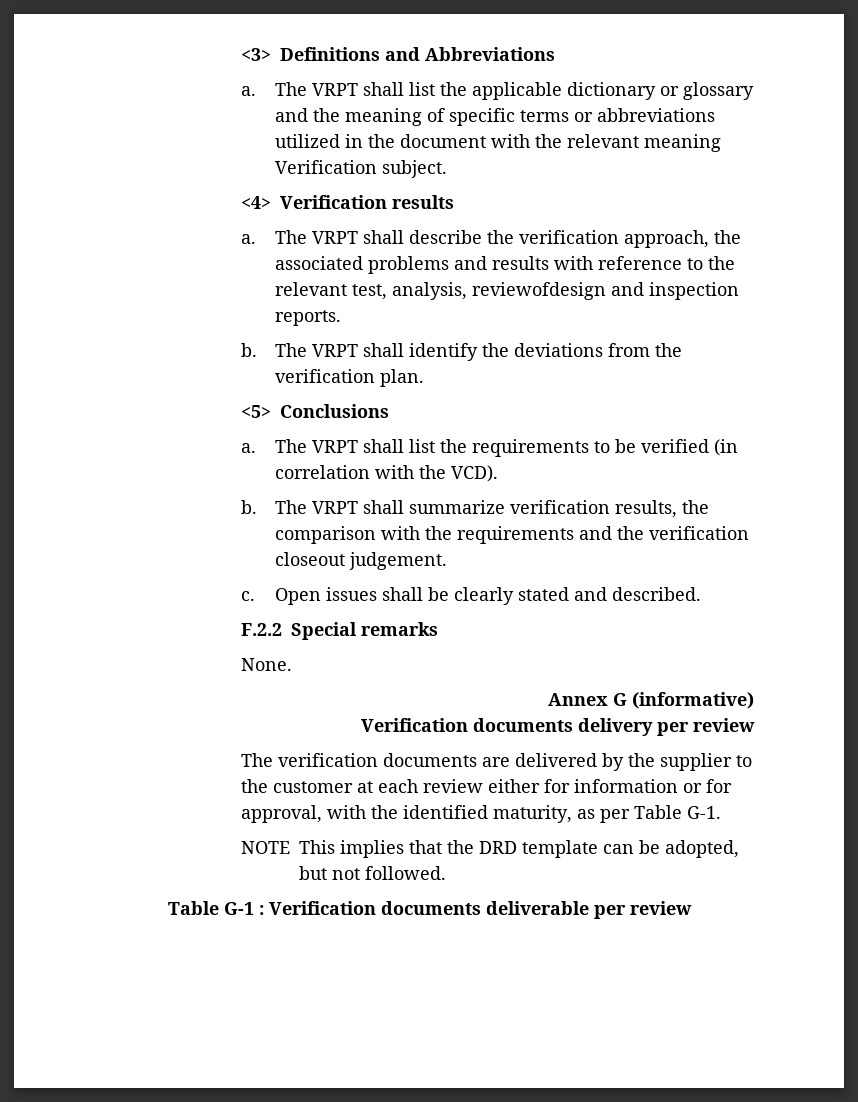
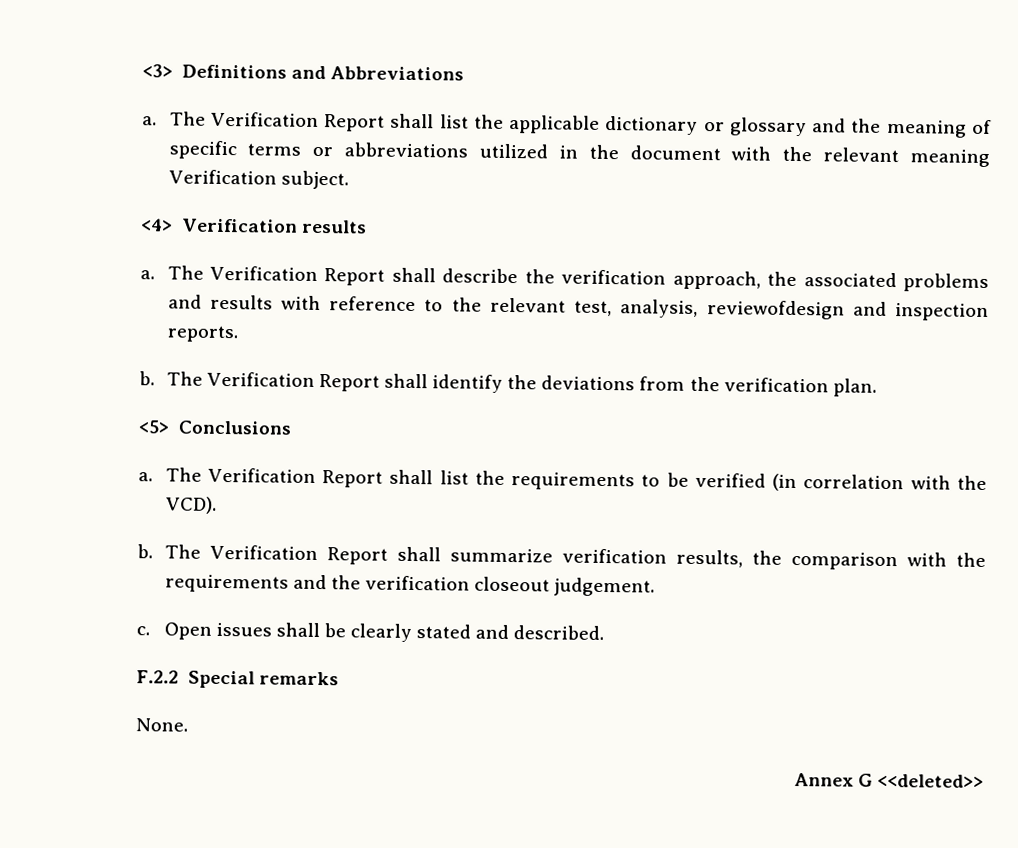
[312,83,359,96] VRPT -> [210,111,386,132] Verification Report
[312,231,359,244] VRPT -> [210,265,386,286] Verification Report
[312,344,359,357] VRPT -> [206,371,380,392] Verification Report
[312,440,359,453] VRPT -> [207,467,384,488] Verification Report
[312,501,359,514] VRPT -> [209,544,388,565] Verification Report
[632,692,754,709] [361,718,755,736] [241,753,753,771] [241,779,733,793] [241,805,722,823] [241,840,740,858] [299,866,447,880] [167,901,692,919] (informative) // Verification documents delivery per review // The verification documents are delivered by the supplier to the customer at each review either for information or for approval, with the identified maturity, as per Table G-1. // NOTE This implies that the DRD template can be adopted, but not followed. // Table G-1 : Verification documents deliverable per review -> [877,773,984,788] <<deleted>>

